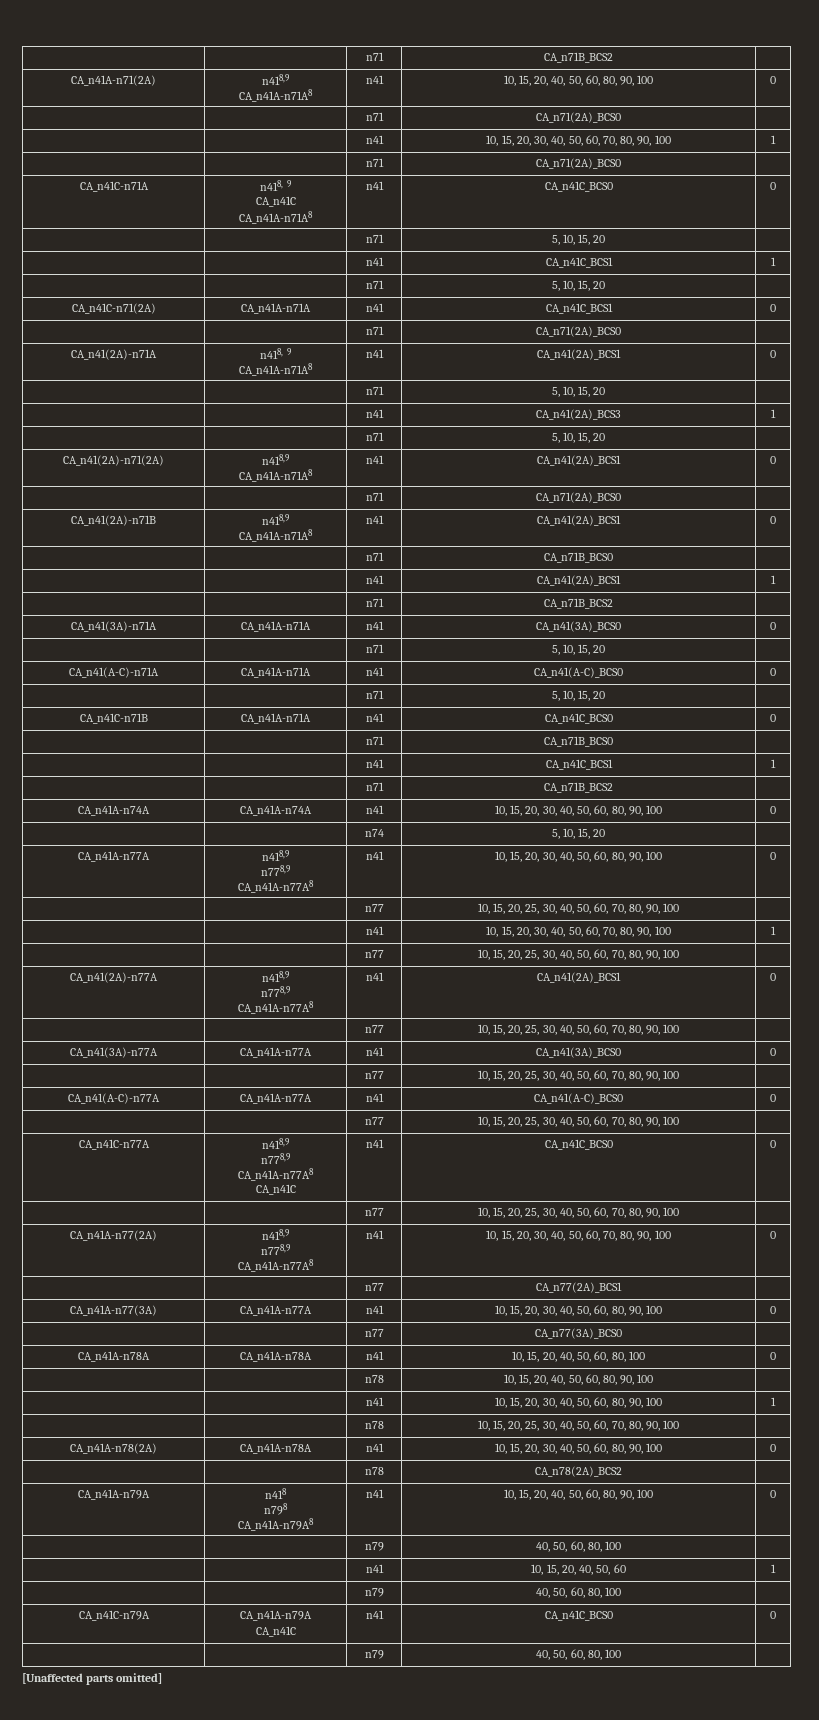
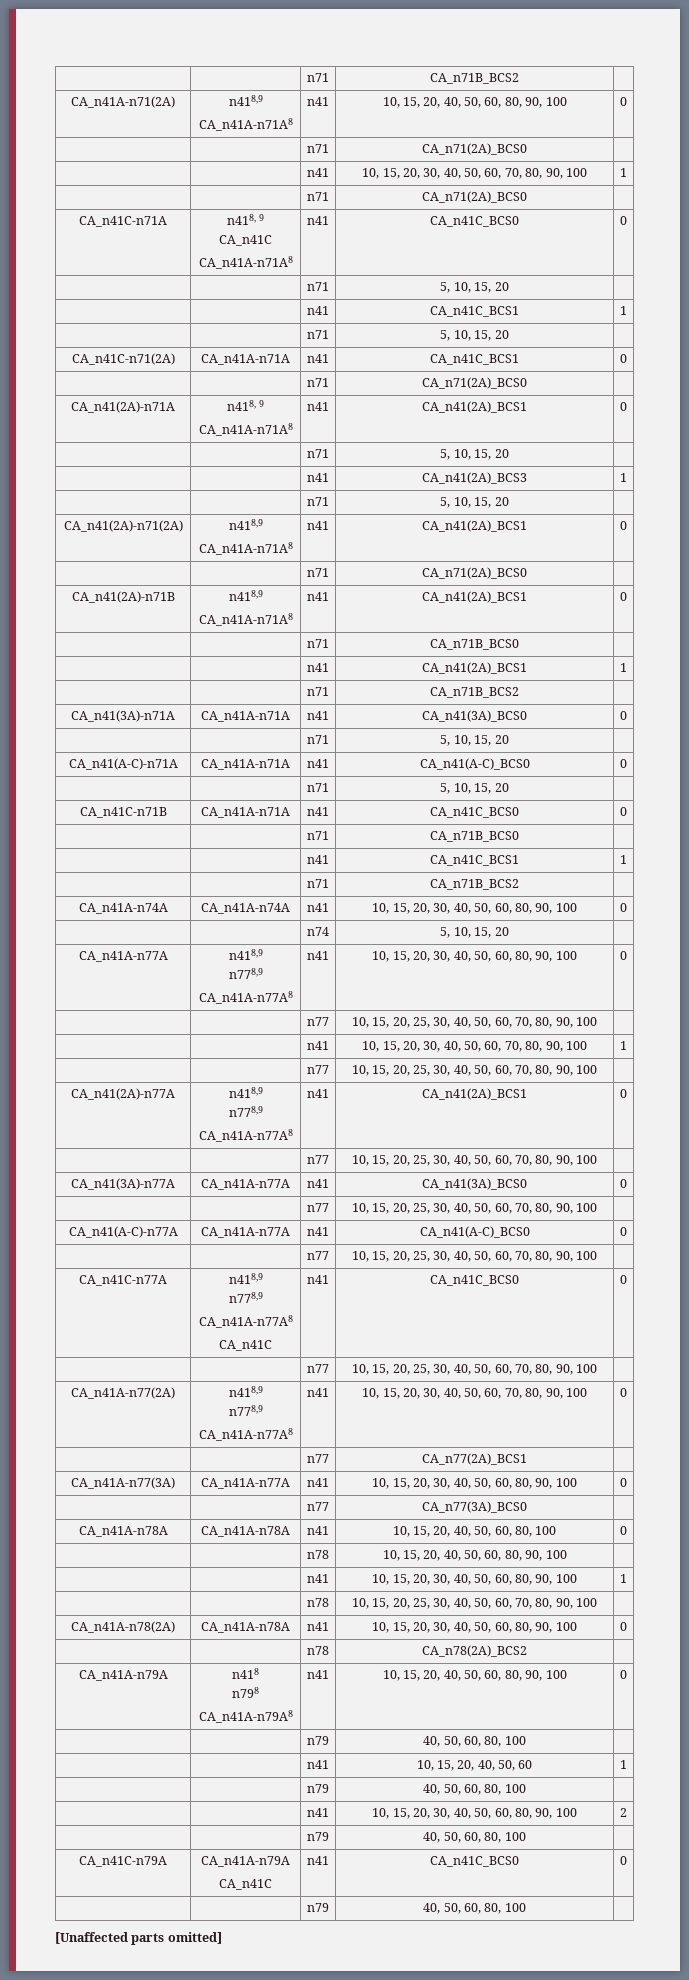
(621, 1591) none -> [307,1808,329,1817] [372,1808,577,1819] [620,1808,627,1817] [307,1832,329,1841] [423,1832,526,1843] // | | n41 | 10, 15, 20, 30, 40, 50, 60, 80, 90, 100 | 2 // | | n79 | 40, 50, 60, 80, 100 |

